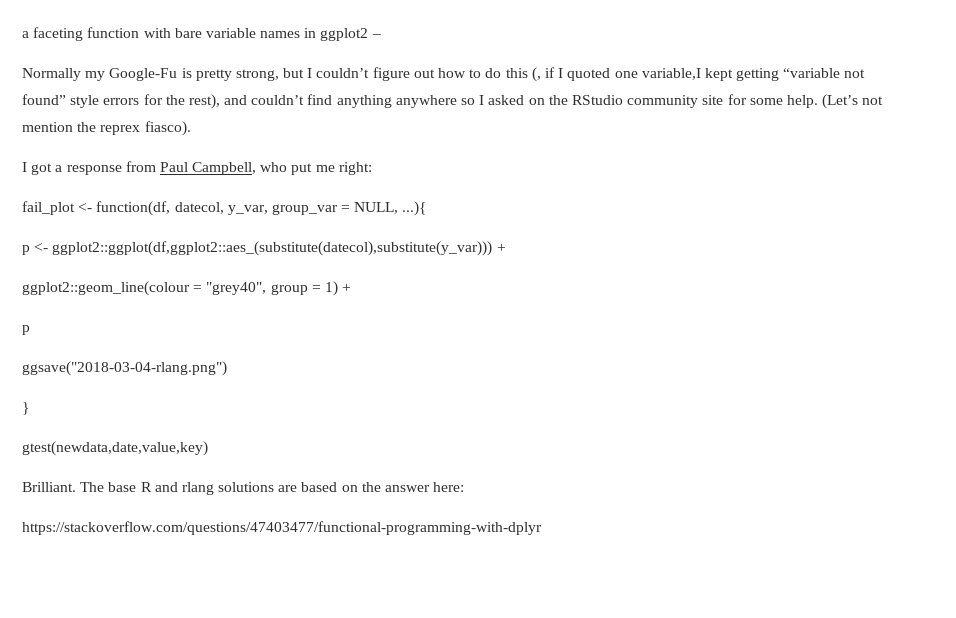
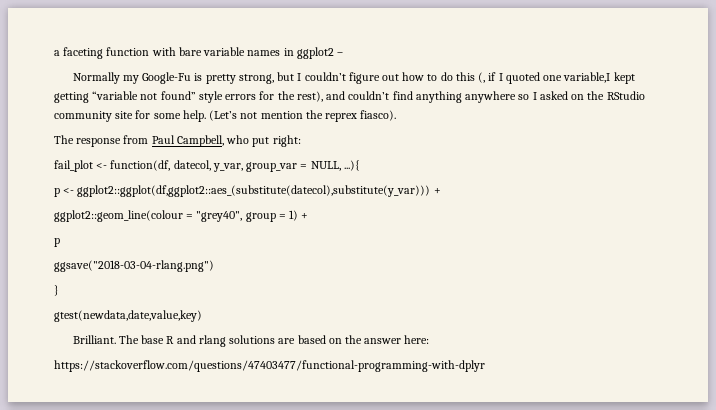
[22,162,63,175] I got a -> [54,135,74,144] The
[315,165,335,172] me -> (270, 142) none

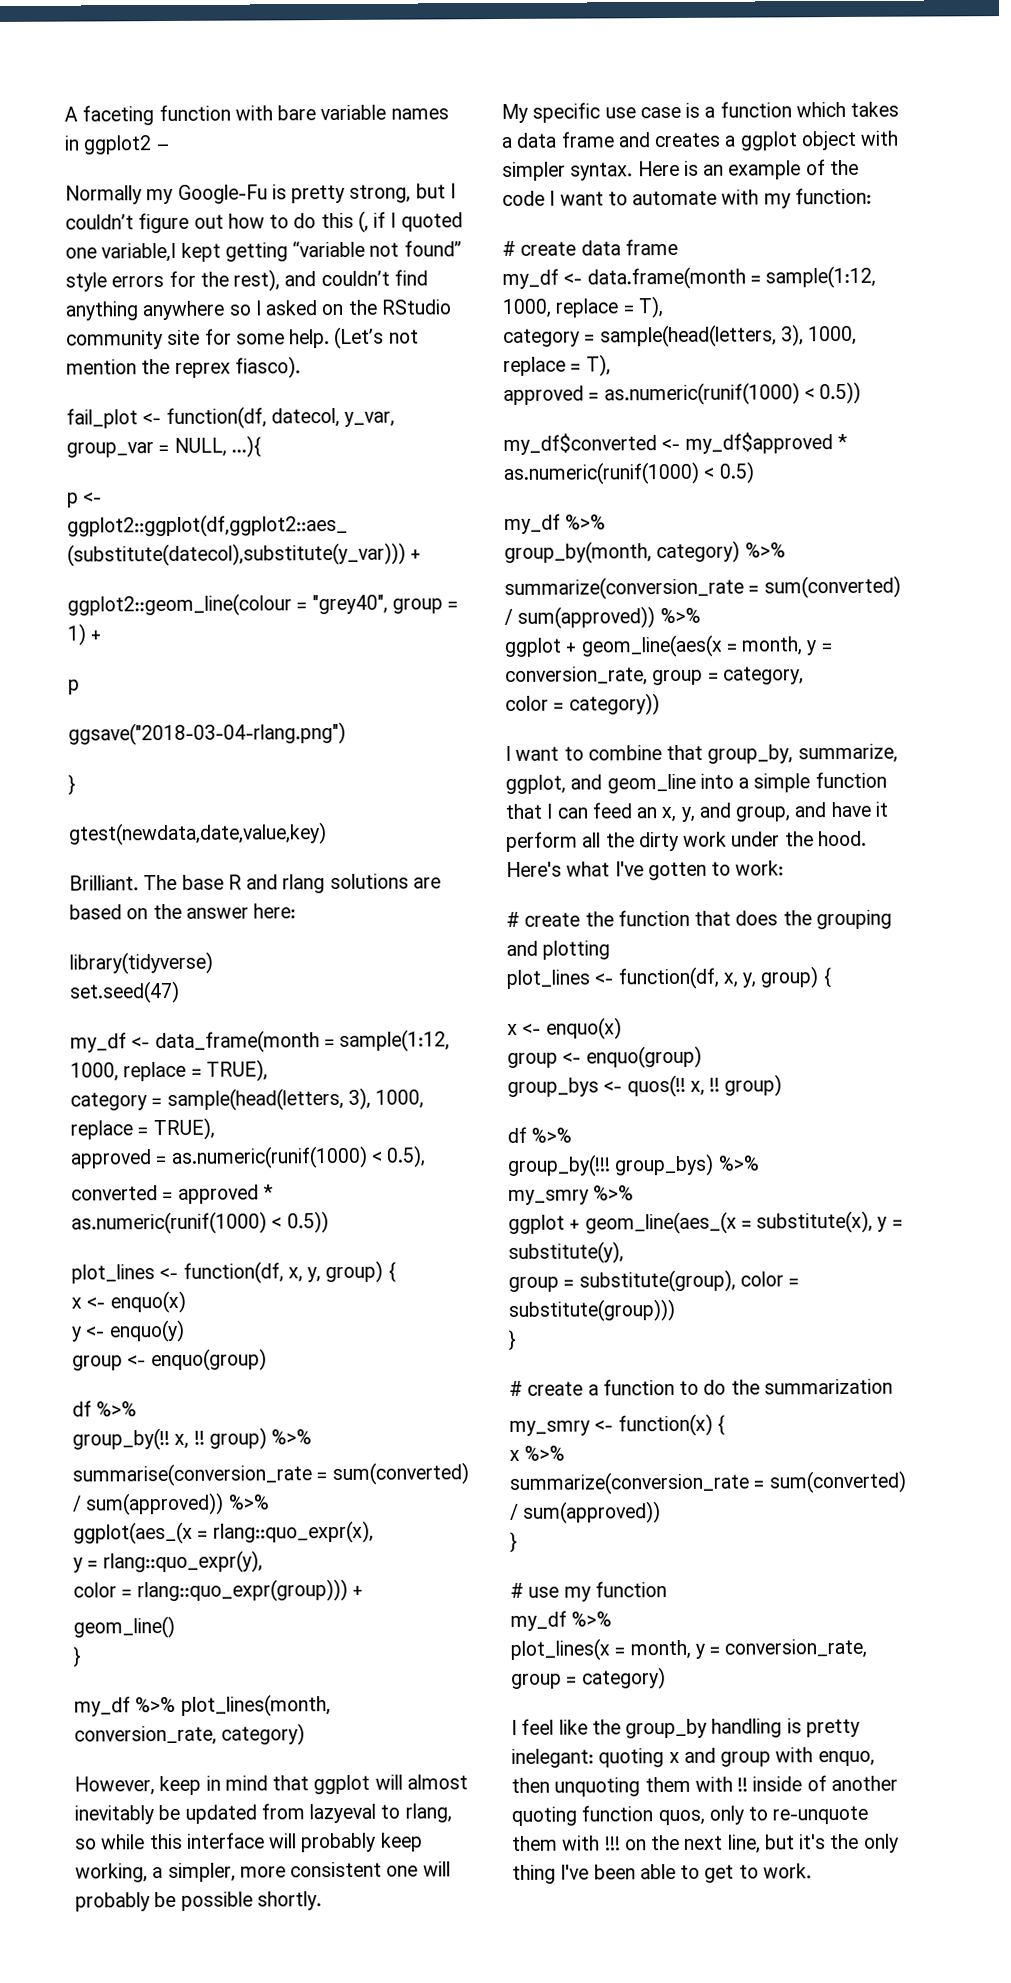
[54,50,60,56] a -> [64,106,78,122] A
[54,135,301,147] // The response from Paul Campbell, who put right: -> (301, 367) none
[54,360,485,372] https://stackoverflow.com/questions/47403477/functional-programming-with-dplyr -> [69,951,213,975] [69,980,180,1004] [70,1029,451,1054] [70,1059,268,1082] [70,1087,425,1112] [70,1117,215,1141] [70,1145,427,1169] [71,1184,273,1204] [71,1211,329,1235] [71,1260,396,1284] [71,1290,186,1314] [71,1319,185,1343] [72,1348,267,1372] [72,1400,138,1417] [72,1427,313,1451] [72,1462,469,1487] [72,1492,270,1516] [73,1520,374,1545] [73,1550,263,1574] [73,1578,363,1603] [73,1615,175,1639] [73,1646,82,1668] [74,1694,331,1717] [74,1723,306,1746] [74,1774,468,1796] [74,1803,452,1825] [75,1832,423,1853] [75,1861,451,1883] [75,1891,322,1912] [501,101,900,124] [501,130,899,151] [502,159,859,182] [502,187,872,209] [502,238,678,257] [502,265,877,290] [502,296,664,319] [503,324,858,348] [503,354,611,377] [503,381,862,406] [503,432,847,456] [503,461,754,486] [504,513,607,534] [504,540,786,564] [504,575,901,600] [504,606,701,629] [504,634,832,658] [505,666,804,686] [505,693,660,716] [505,743,898,764] [505,771,887,794] [505,801,888,823] [506,830,867,852] [506,860,785,881] [506,909,892,930] [506,940,611,960] [506,966,831,990] [507,1017,622,1040] [507,1045,702,1069] [507,1074,783,1098] [507,1126,573,1143] [507,1153,760,1177] [508,1185,635,1205] [508,1210,903,1235] [508,1241,624,1264] [508,1269,800,1293] [508,1299,675,1322] [509,1329,517,1351] [509,1378,893,1396] [509,1413,725,1437] [509,1445,566,1461] [509,1470,906,1495] [510,1501,662,1524] [510,1531,518,1553] [510,1581,667,1602] [510,1610,613,1631] [510,1638,868,1661] [511,1667,666,1690] [511,1718,860,1739] [511,1747,875,1768] [511,1775,898,1797] [511,1805,869,1826] [512,1833,899,1854] [512,1863,812,1884] library(tidyverse) // set.seed(47) // my_df <- data_frame(month = sample(1:12, 1000, replace = TRUE), // category = sample(head(letters, 3), 1000, replace = TRUE), // approved = as.numeric(runif(1000) < 0.5), // converted = approved * as.numeric(runif(1000) < 0.5)) // plot_lines <- function(df, x, y, group) { // x <- enquo(x) // y <- enquo(y) // group <- enquo(group) // df %>% // group_by(!! x, !! group) %>% // summarise(conversion_rate = sum(converted) / sum(approved)) %>% // ggplot(aes_(x = rlang::quo_expr(x), // y = rlang::quo_expr(y), // color = rlang::quo_expr(group))) + // geom_line() // } // my_df %>% plot_lines(month, conversion_rate, category) // However, keep in mind that ggplot will almost inevitably be updated from lazyeval to rlang, so while this interface will probably keep working, a simpler, more consistent one will probably be possible shortly. // My specific use case is a function which takes a data frame and creates a ggplot object with simpler syntax. Here is an example of the code I want to automate with my function: // # create data frame // my_df <- data.frame(month = sample(1:12, 1000, replace = T), // category = sample(head(letters, 3), 1000, replace = T), // approved = as.numeric(runif(1000) < 0.5)) // my_df$converted <- my_df$approved * as.numeric(runif(1000) < 0.5) // my_df %>% // group_by(month, category) %>% // summarize(conversion_rate = sum(converted) / sum(approved)) %>% // ggplot + geom_line(aes(x = month, y = conversion_rate, group = category, // color = category)) // I want to combine that group_by, summarize, ggplot, and geom_line into a simple function that I can feed an x, y, and group, and have it perform all the dirty work under the hood. Here's what I've gotten to work: // # create the function that does the grouping and plotting // plot_lines <- function(df, x, y, group) { // x <- enquo(x) // group <- enquo(group) // group_bys <- quos(!! x, !! group) // df %>% // group_by(!!! group_bys) %>% // my_smry %>% // ggplot + geom_line(aes_(x = substitute(x), y = substitute(y), // group = substitute(group), color = substitute(group))) // } // # create a function to do the summarization // my_smry <- function(x) { // x %>% // summarize(conversion_rate = sum(converted) / sum(approved)) // } // # use my function // my_df %>% // plot_lines(x = month, y = conversion_rate, group = category) // I feel like the group_by handling is pretty inelegant: quoting x and group with enquo, then unquoting them with !! inside of another quoting function quos, only to re-unquote them with !!! on the next line, but it's the only thing I've been able to get to work.

